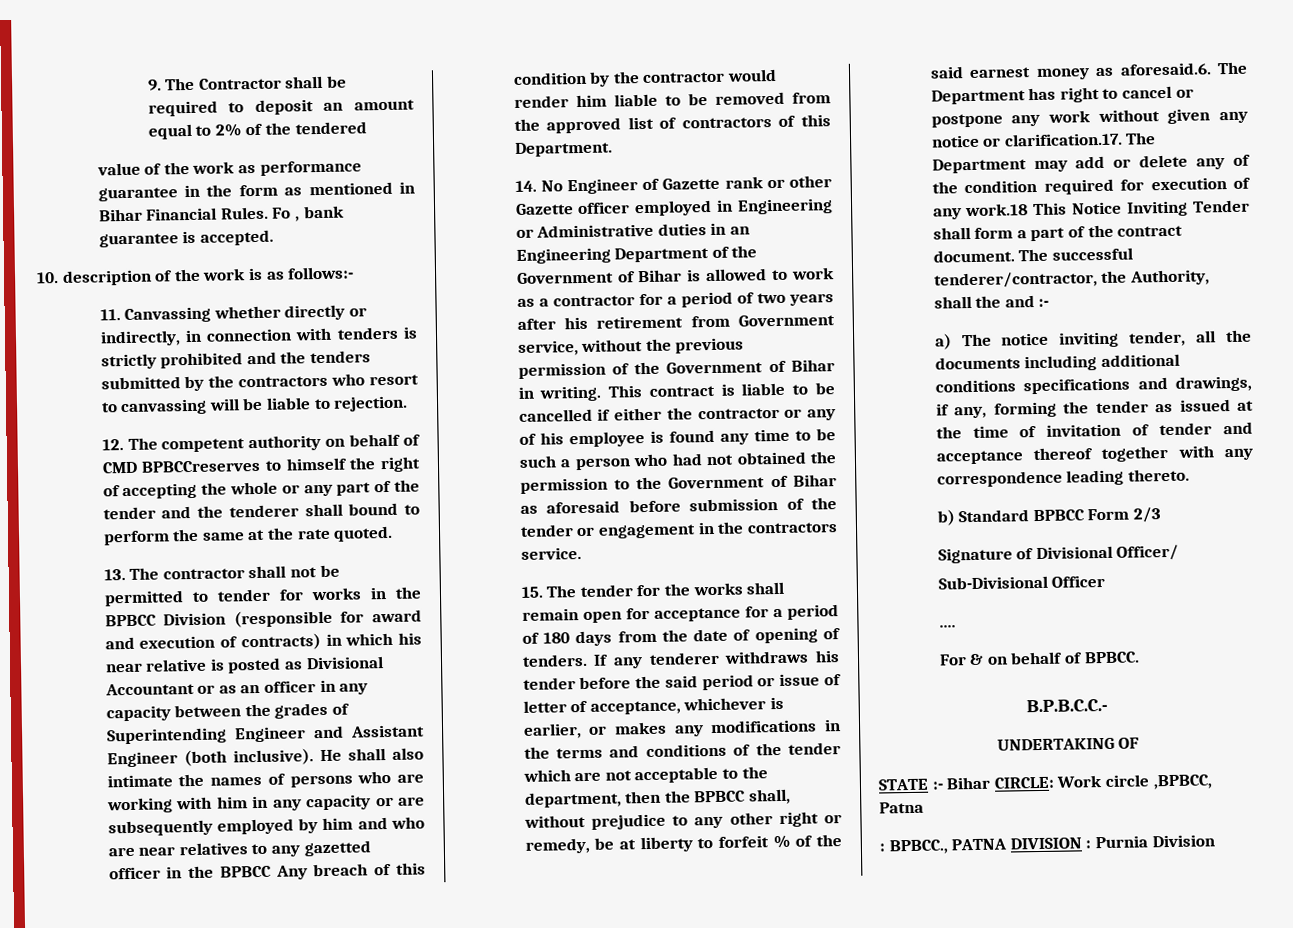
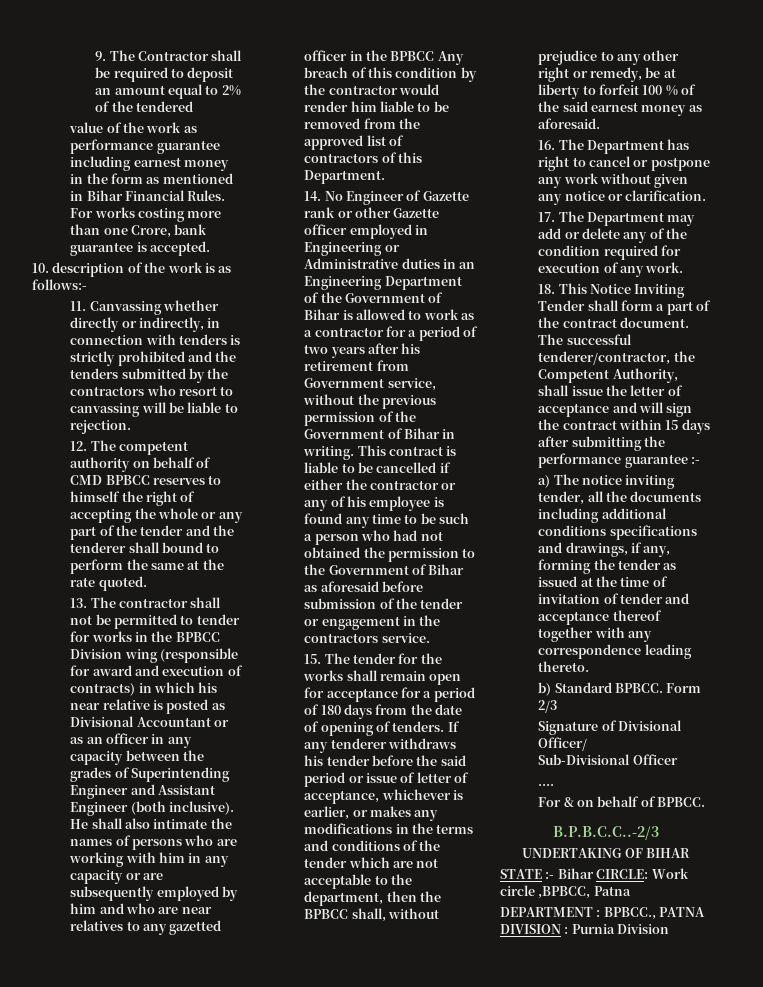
(178, 194) none -> [70,156,230,171] including earnest money
[272,207,300,222] Fo , -> [70,207,222,222] [70,224,172,238] For works costing more than one Crore,
[141,459,262,473] BPBCCreserves -> [105,475,206,485] BPBCC reserves
(227, 619) none -> [124,649,158,663] wing
(769, 841) none -> [642,85,663,95] 100
[1119,62,1212,76] aforesaid.6. -> [538,118,601,129] [538,140,556,150] aforesaid. // 16.
[1003,132,1123,147] clarification.17. -> [625,190,707,201] [538,212,556,222] clarification. // 17.
[965,203,1029,217] work.18 -> [645,262,684,273] [538,284,556,294] work. // 18.
(1128, 276) none -> [538,369,610,383] Competent
[975,295,1035,308] the and -> [571,385,683,396] [538,402,693,417] [538,419,710,434] [538,436,666,451] [538,453,688,468] issue the letter of acceptance and will sign the contract within 15 days after submitting the performance guarantee
[1032,509,1085,522] BPBCC -> [615,683,664,693] BPBCC.
[1026,698,1108,713] B.P.B.C.C.- -> [552,826,659,840] B.P.B.C.C..-2/3
(1140, 743) none -> [645,848,690,858] BIHAR
(924, 807) none -> [500,907,593,917] DEPARTMENT

